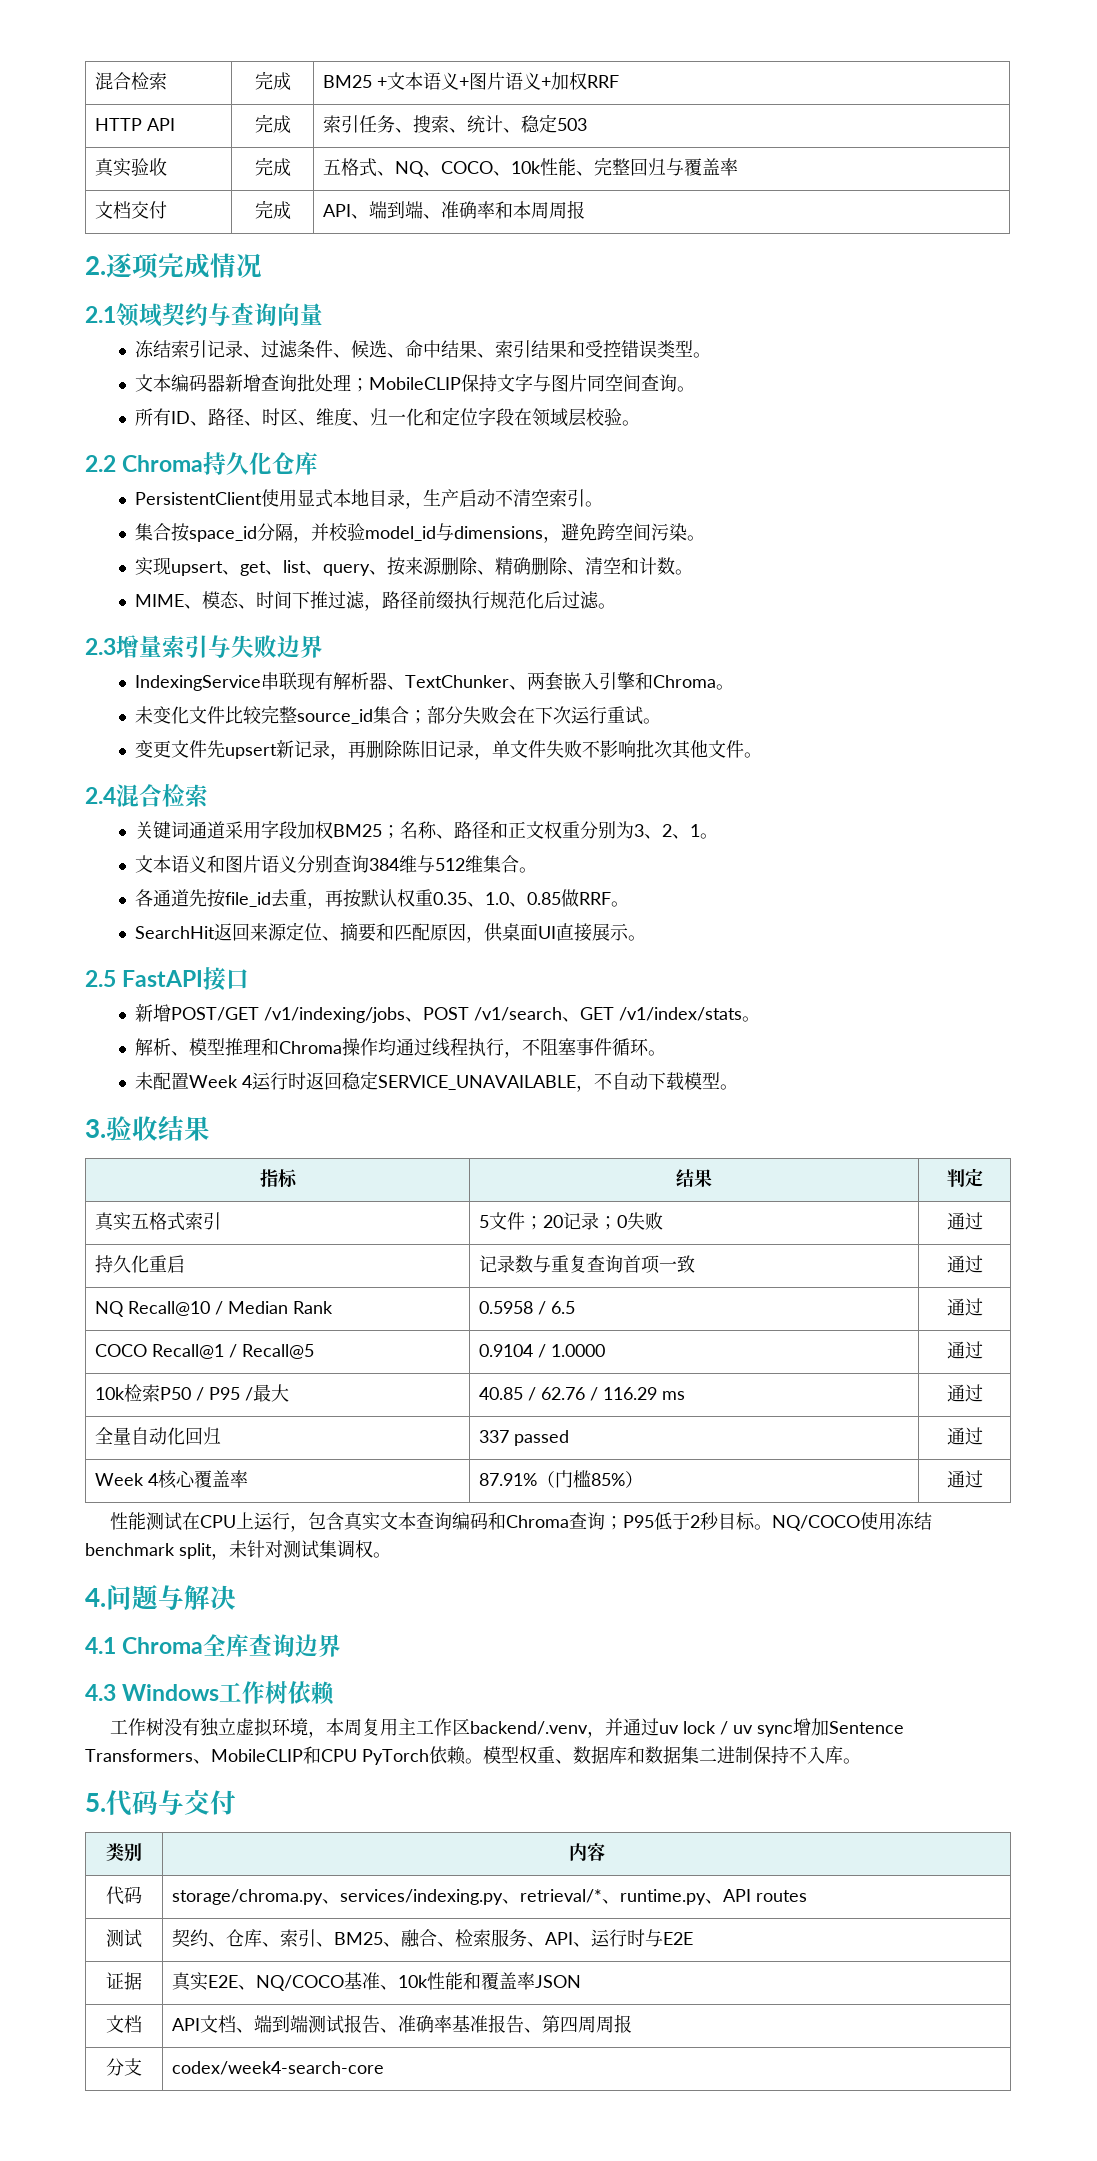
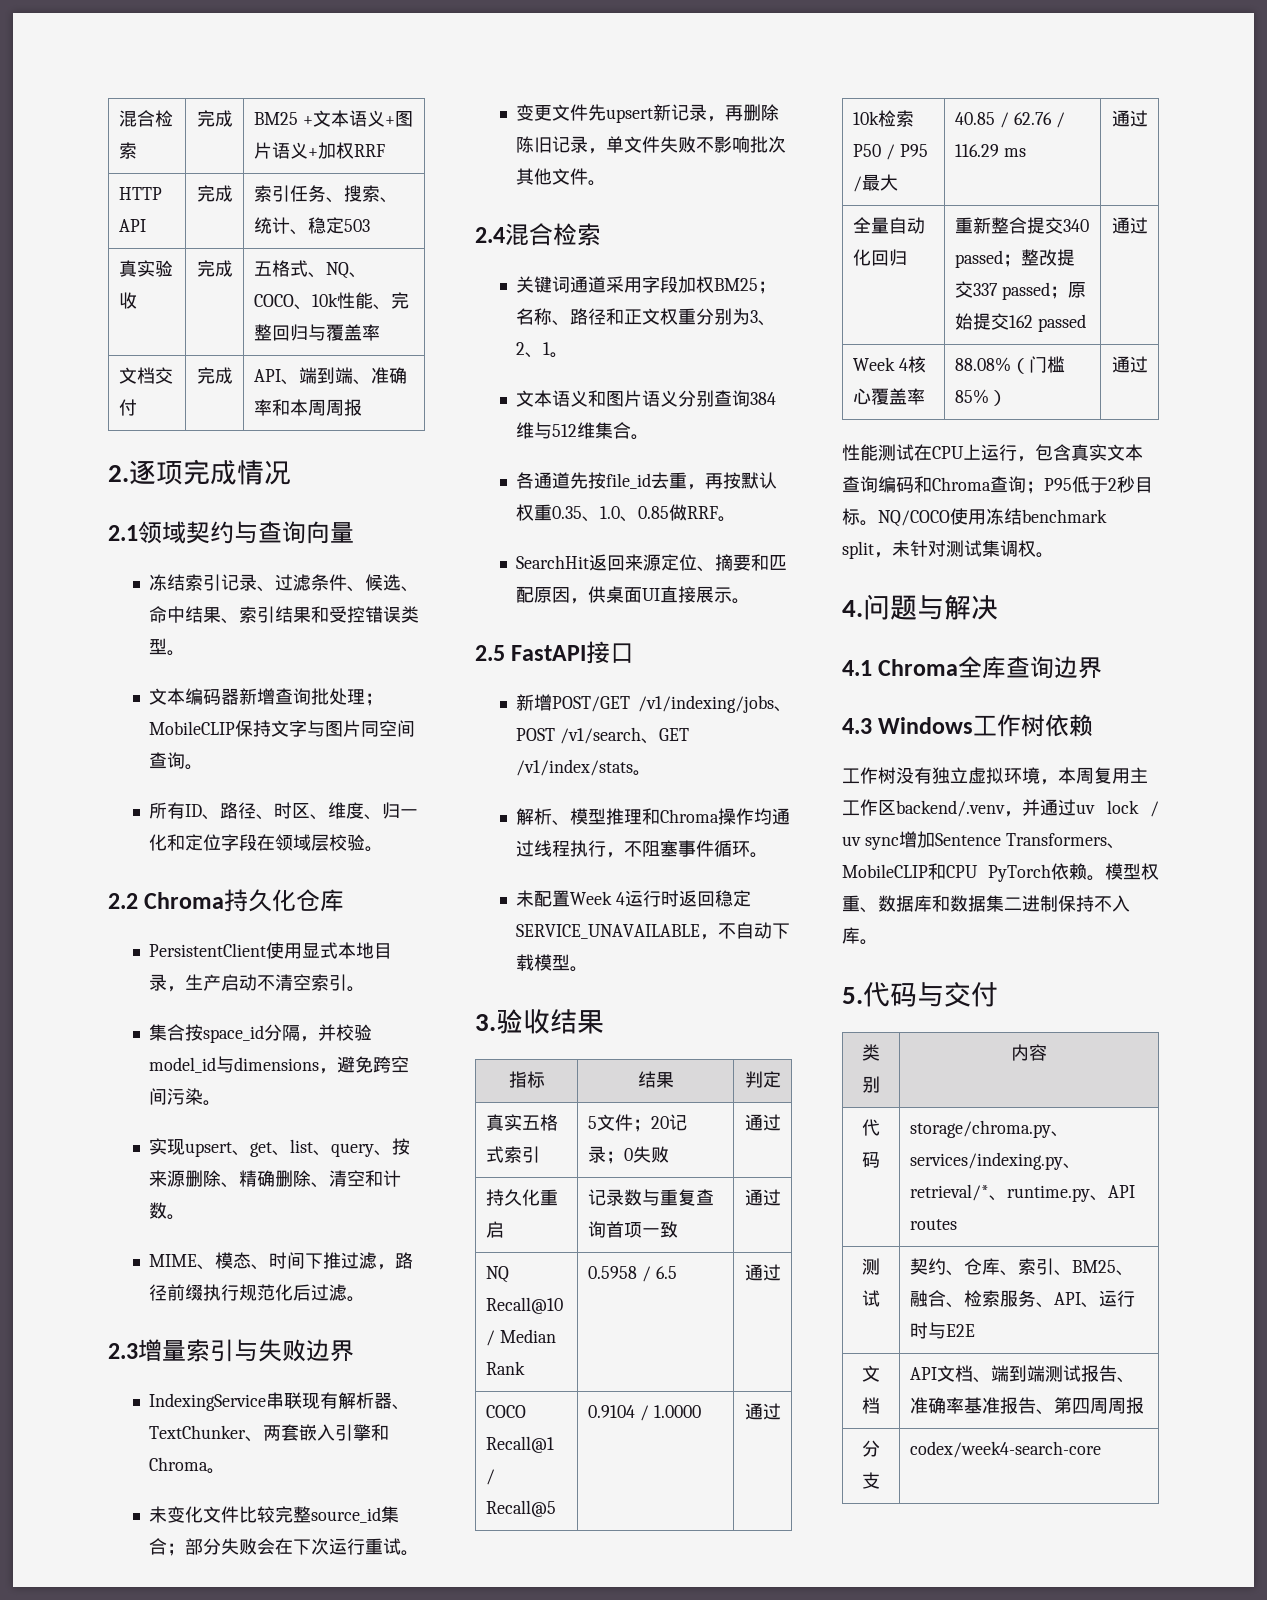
[478,1430,509,1443] 337 -> [955,217,1090,234] [955,249,1076,268] [955,281,1086,300] [955,313,1034,330] 重新整合提交340 passed；整改提交337 passed；原始提交162
[478,1473,537,1486] 87.91% -> [955,357,1012,372] 88.08%
[106,1972,142,1990] [171,1972,581,1991] // 证据 | 真实E2E、NQ/COCO基准、10k性能和覆盖率JSON -> (976, 1330) none

